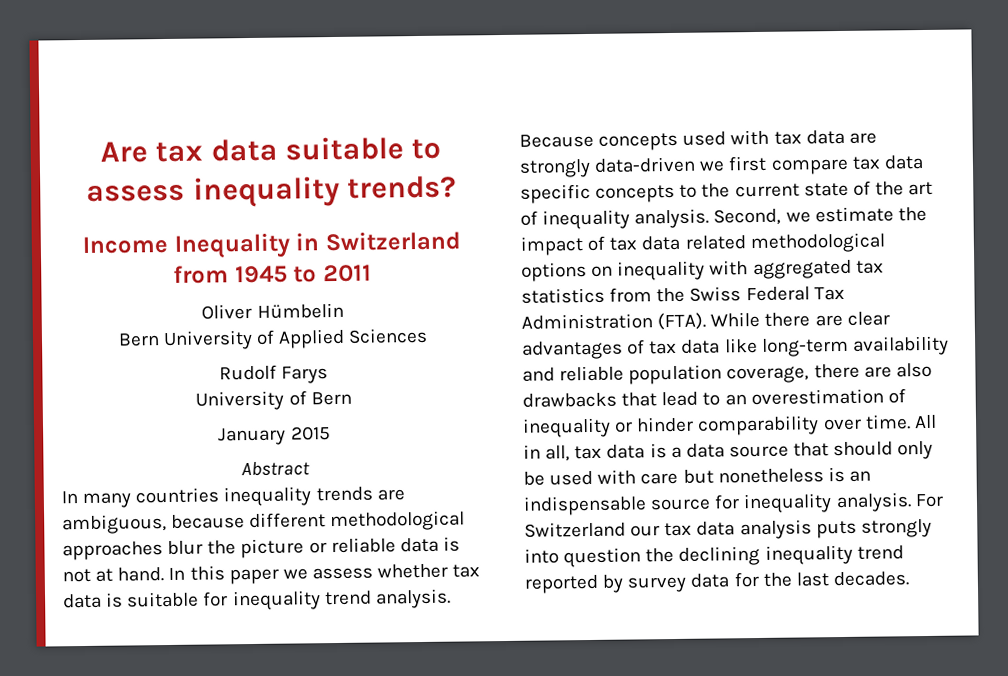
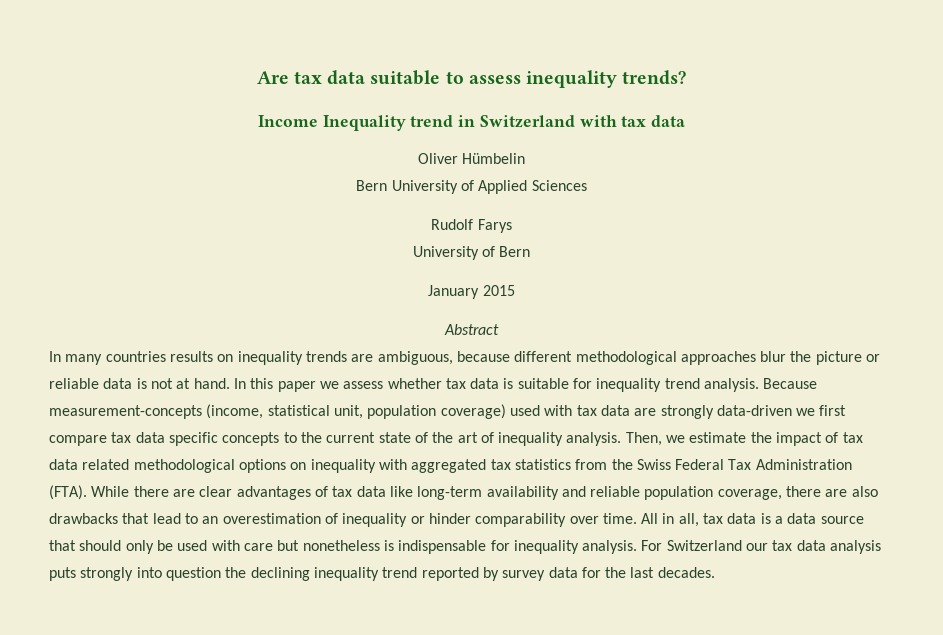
(291, 245) none -> [410,115,454,127] trend
[173,264,372,284] from 1945 to 2011 -> [579,115,686,127] with tax data
(220, 495) none -> [169,351,234,362] results on
[598,132,679,151] concepts -> [49,404,506,419] measurement-concepts (income, statistical unit, population coverage)
[713,208,782,226] Second, -> [625,432,662,446] Then,
[848,470,871,482] [523,495,712,516] an indispensable source -> [398,540,487,554] indispensable

